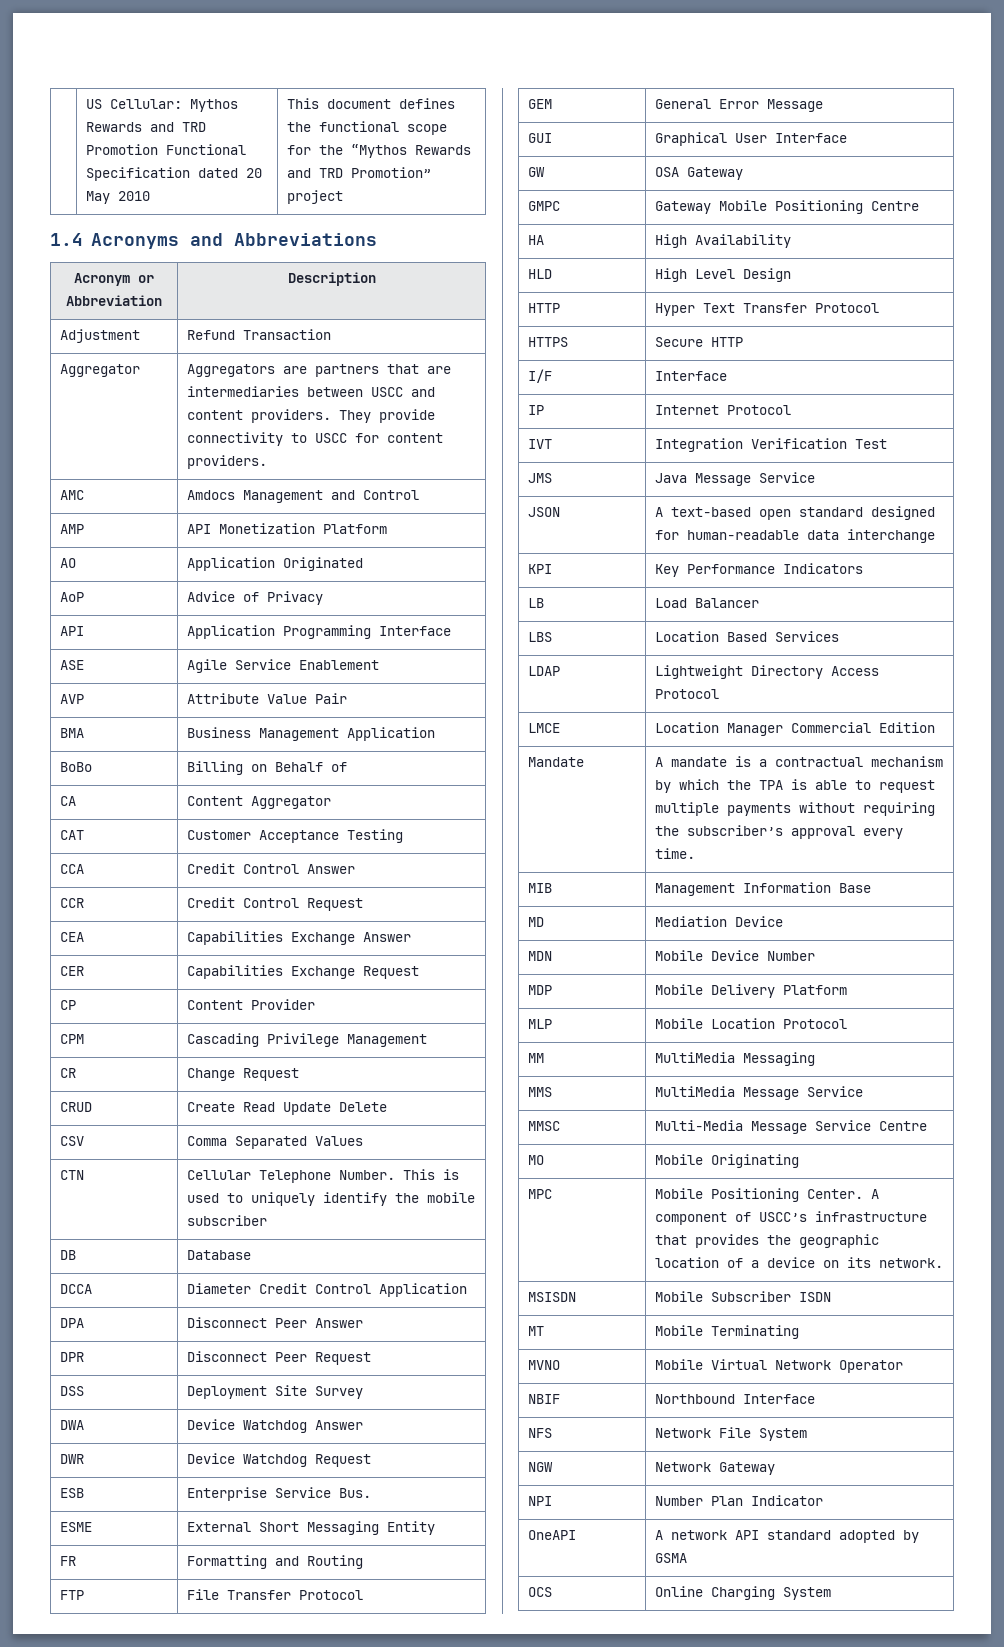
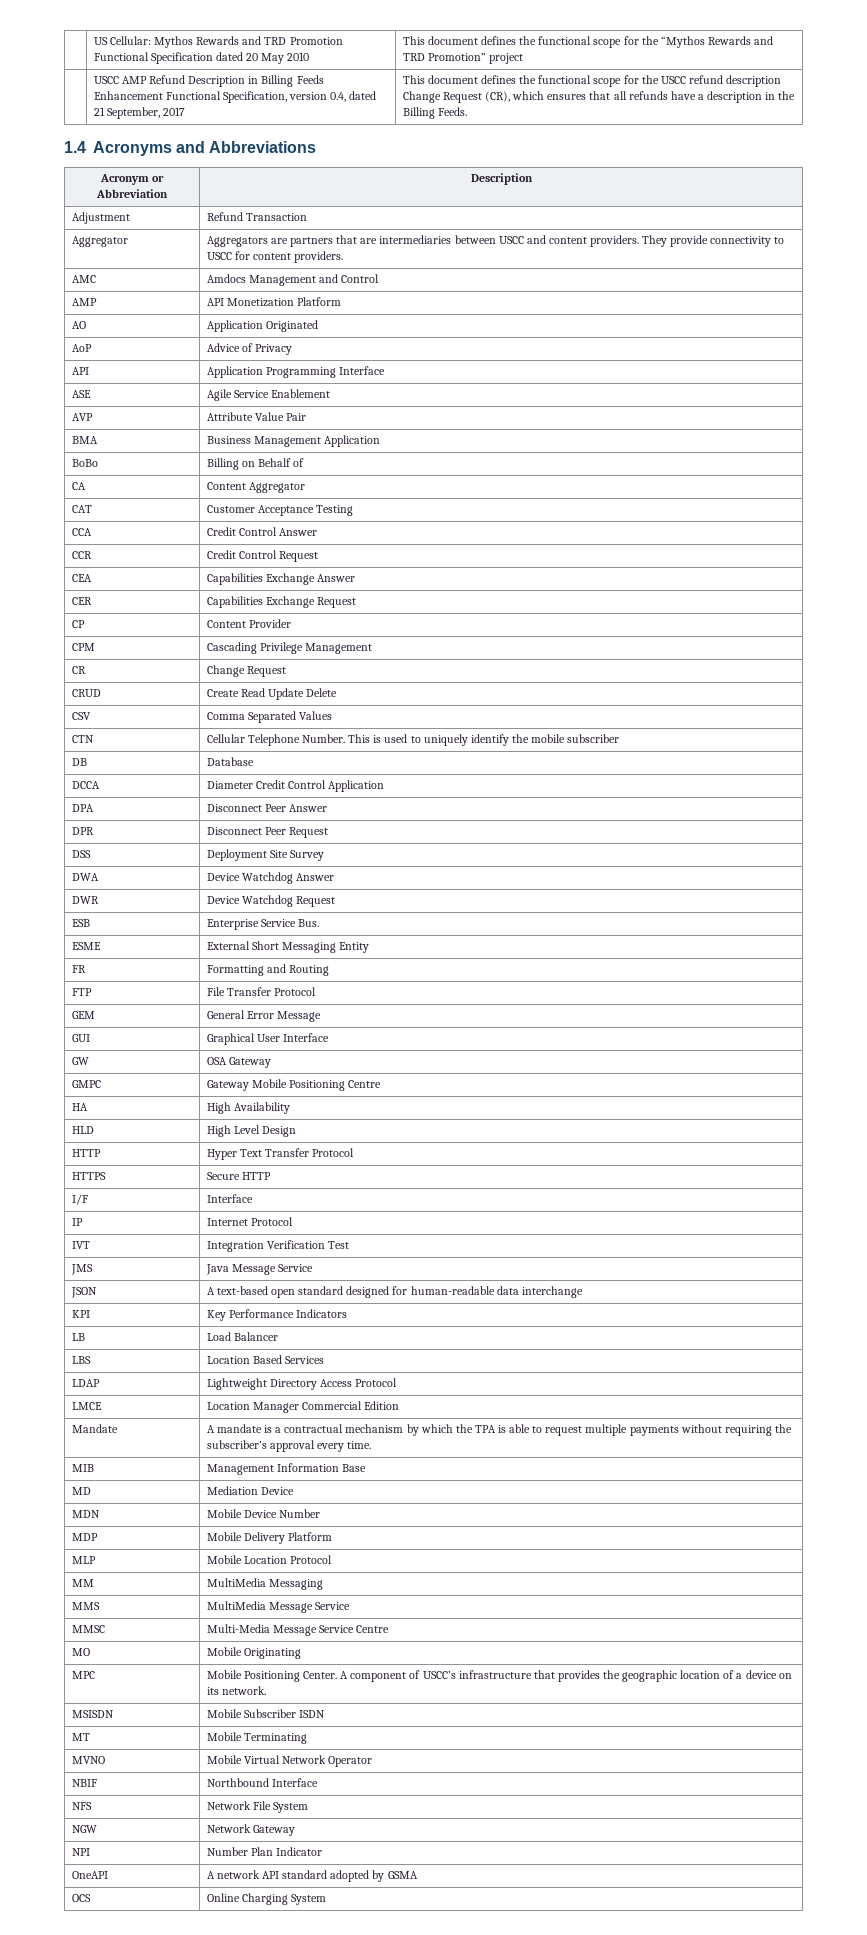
(343, 197) none -> [93,75,324,87] [93,91,377,103] [93,107,186,119] [402,75,782,87] [402,91,796,103] [402,107,468,119] // | USCC AMP Refund Description in Billing Feeds Enhancement Functional Specification, version 0.4, dated 21 September, 2017 | This document defines the functional scope for the USCC refund description Change Request (CR), which ensures that all refunds have a description in the Billing Feeds.

